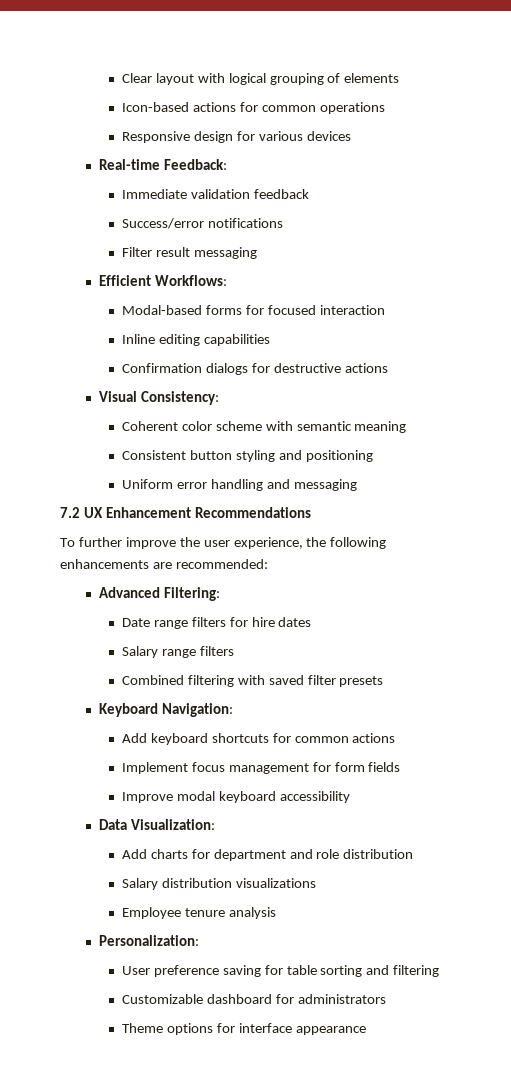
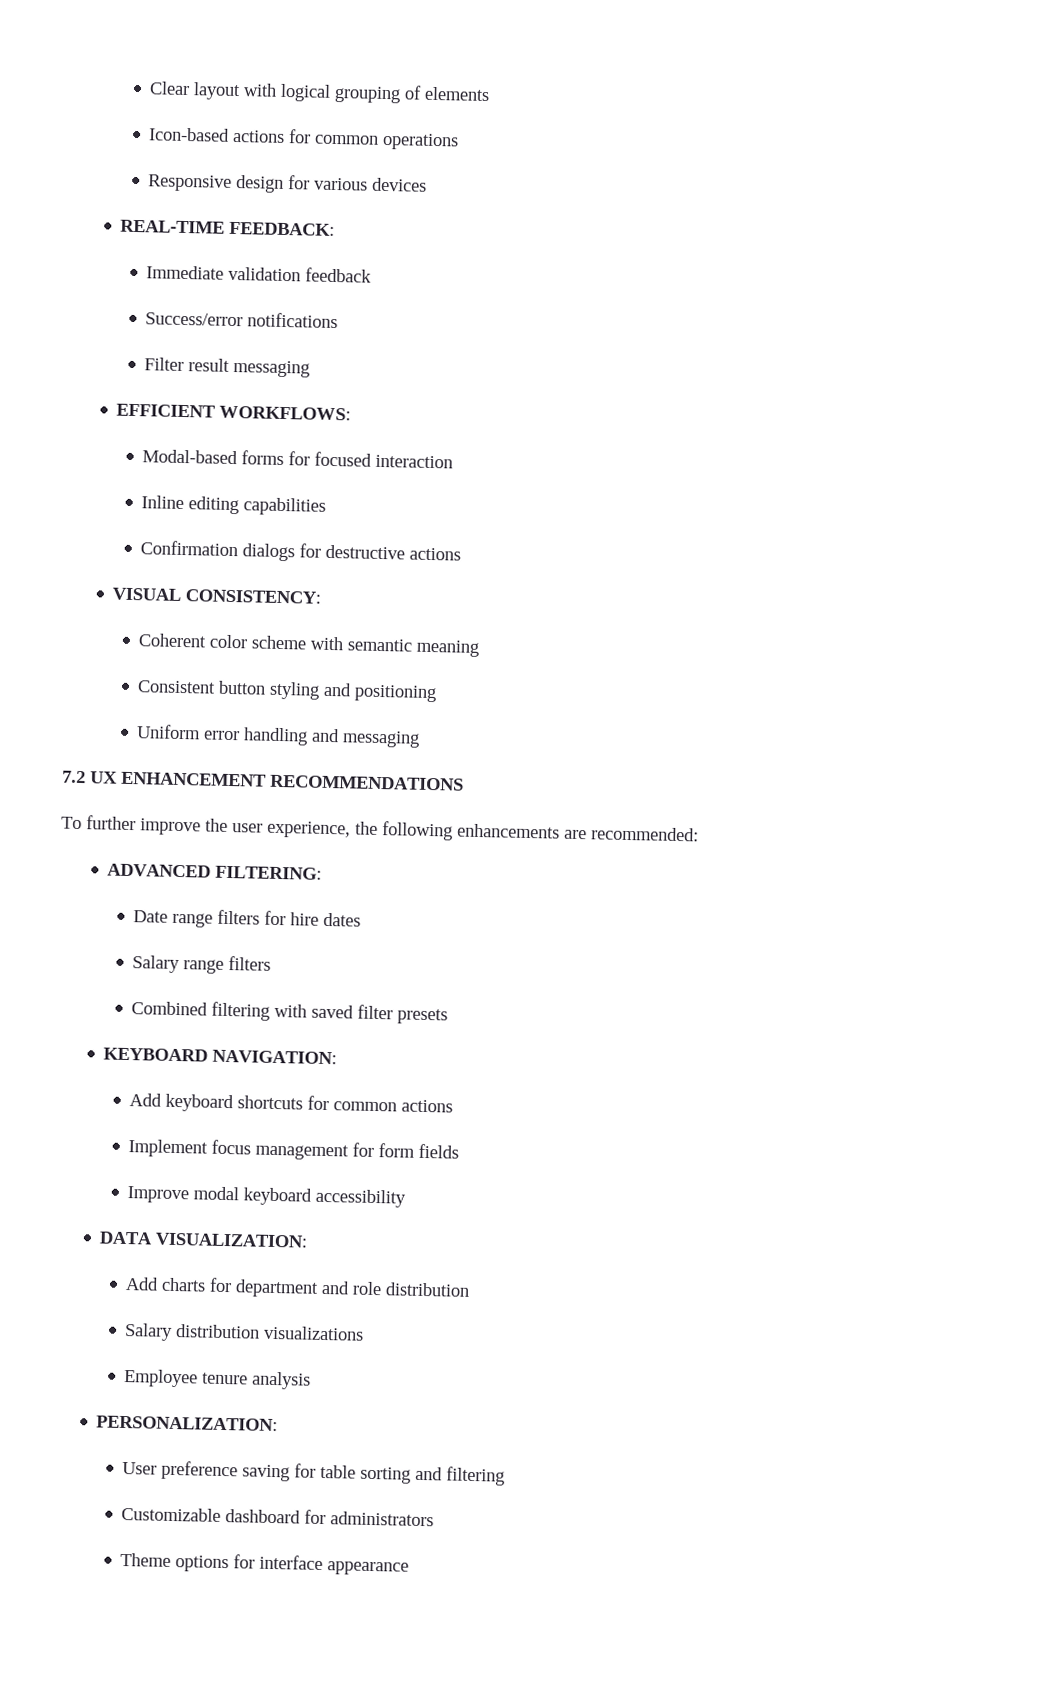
[98,159,227,170] Real-time Feedback: -> [120,219,336,237] REAL-TIME FEEDBACK:
[98,275,227,286] Efficient Workflows: -> [116,403,352,421] EFFICIENT WORKFLOWS:
[98,391,219,405] Visual Consistency: -> [112,587,322,604] VISUAL CONSISTENCY:
[105,507,311,518] Enhancement Recommendations -> [121,771,464,791] ENHANCEMENT RECOMMENDATIONS
[98,587,220,601] Advanced Filtering: -> [107,863,323,880] ADVANCED FILTERING:
[98,703,233,717] Keyboard Navigation: -> [103,1047,338,1065] KEYBOARD NAVIGATION:
[98,819,215,830] Data Visualization: -> [99,1231,309,1248] DATA VISUALIZATION:
[98,935,199,946] Personalization: -> [96,1415,279,1432] PERSONALIZATION:

